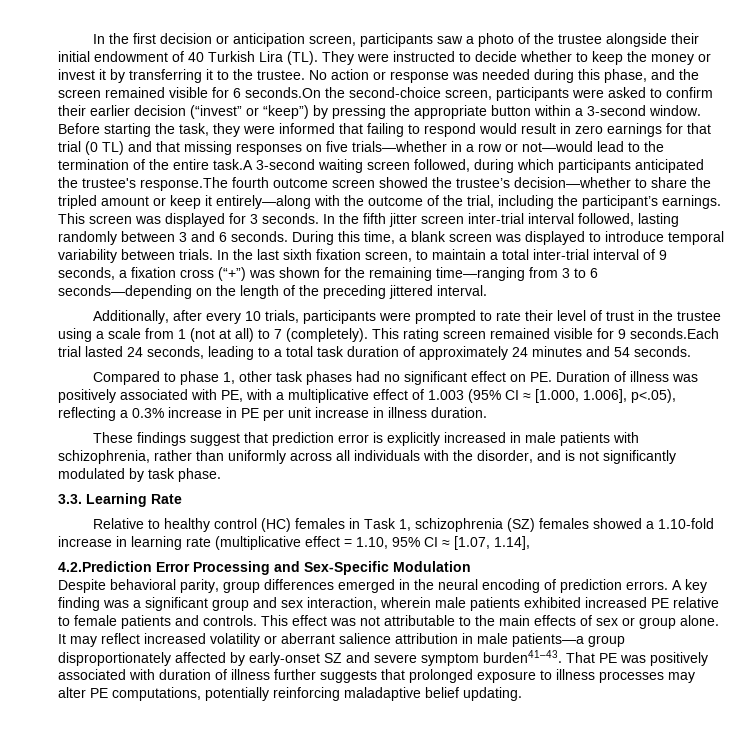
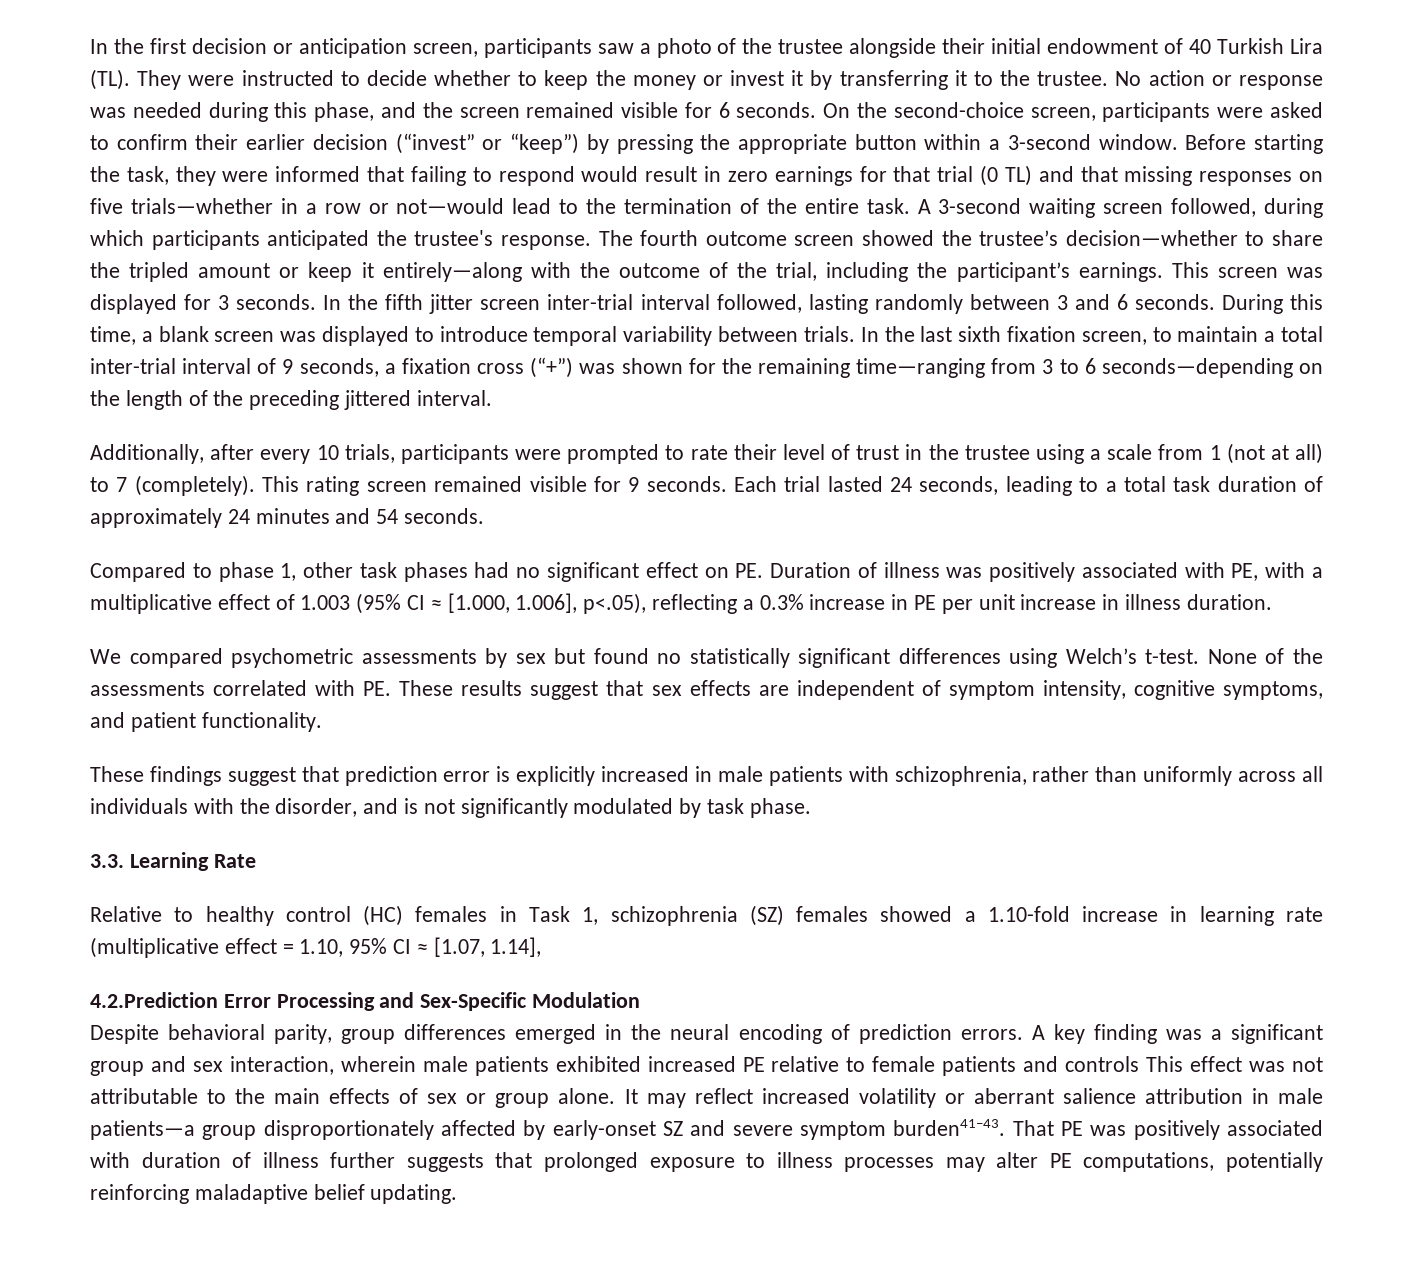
[245,87,321,98] seconds.On -> [736,102,851,118] seconds. On
[213,159,253,170] task.A -> [866,198,931,214] task. A
[140,177,228,191] response.The -> [501,230,633,250] response. The
[630,328,719,339] seconds.Each -> [646,476,778,492] seconds. Each
(487, 412) none -> [90,648,1323,668] [90,680,1323,700] [90,712,322,732] // We compared psychometric assessments by sex but found no statistically significant differences using Welch’s t-test. None of the assessments correlated with PE. These results suggest that sex effects are independent of symptom intensity, cognitive symptoms, and patient functionality.
[203,615,257,626] controls. -> [1065,1056,1140,1072] controls

